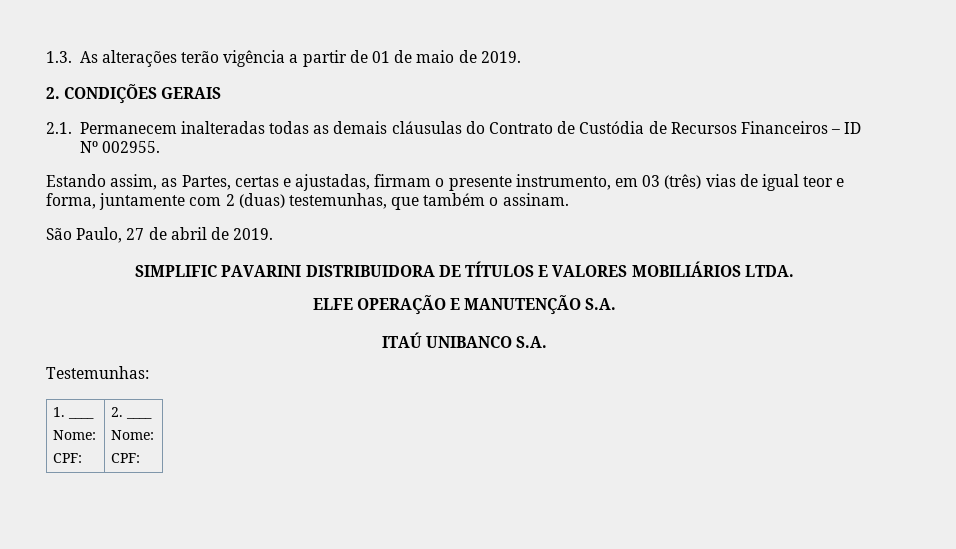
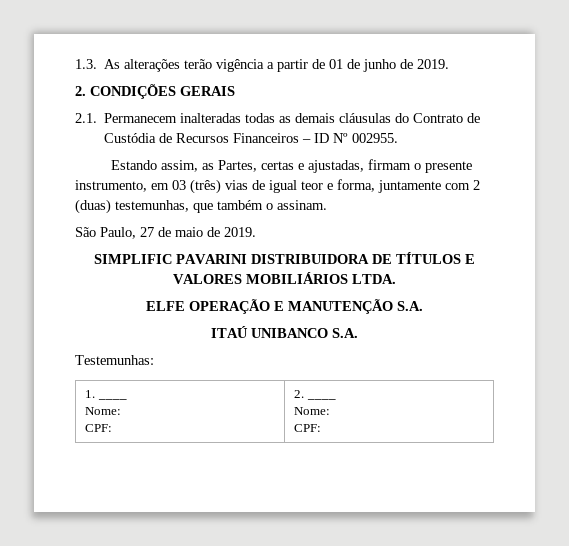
[416,50,455,63] maio -> [363,59,397,72] junho
[170,227,207,240] abril -> [175,227,203,237] maio

